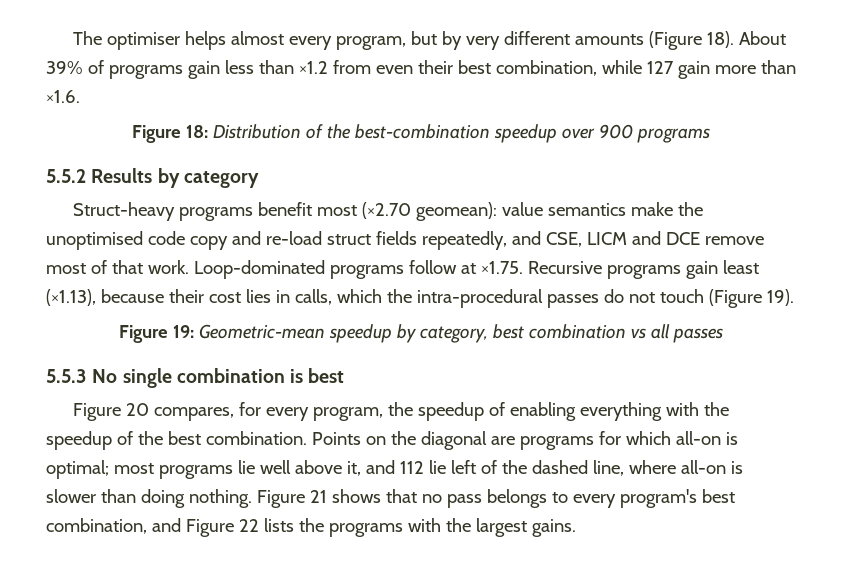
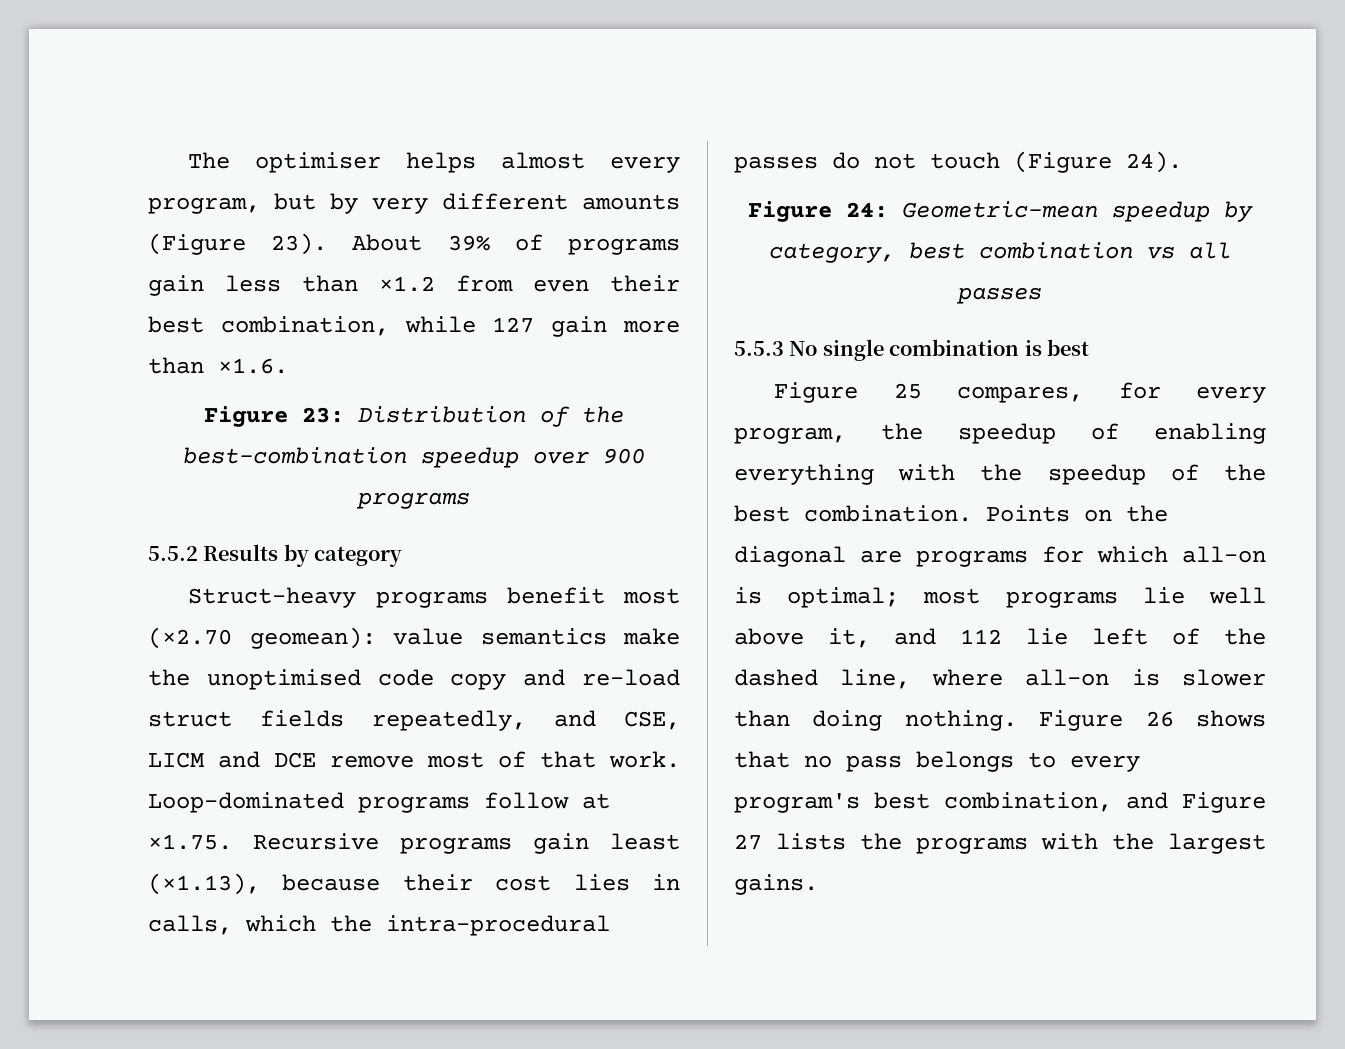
[707,31,735,48] 18). -> [271,233,328,255] 23).
[186,125,209,138] 18: -> [302,407,344,423] 23:
[766,289,794,306] [119,325,195,343] 19). // Figure 19: -> [1126,151,1182,173] [748,201,888,222] 24). // Figure 24:
[126,403,150,416] 20 -> [893,383,922,399] 25
[309,490,327,503] 21 -> [1145,711,1174,727] 26
[238,519,259,532] 22 -> [734,834,762,850] 27

